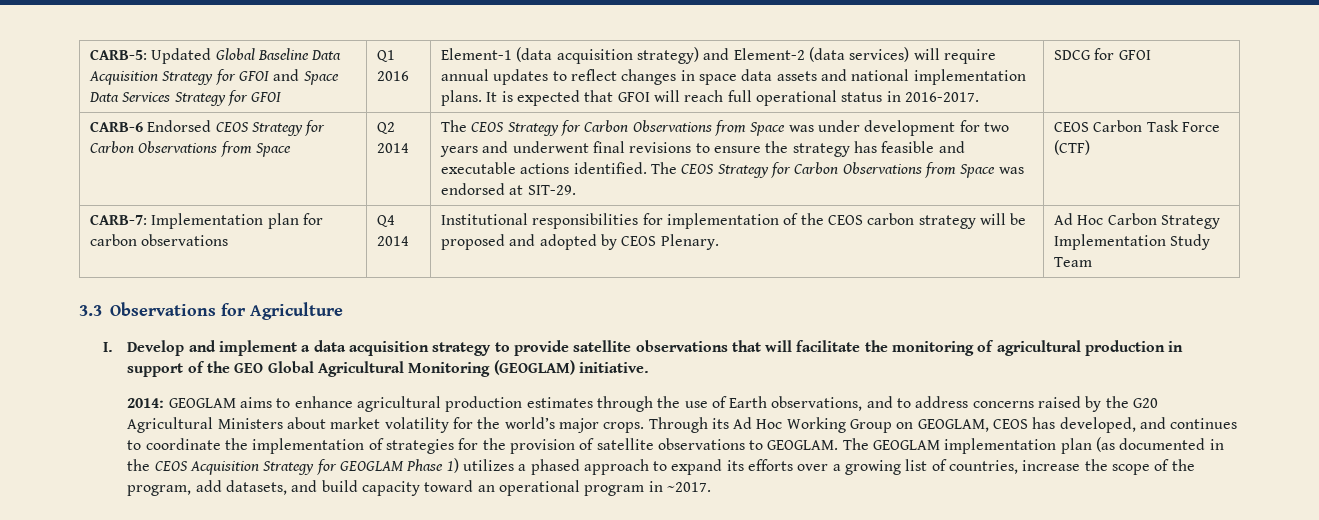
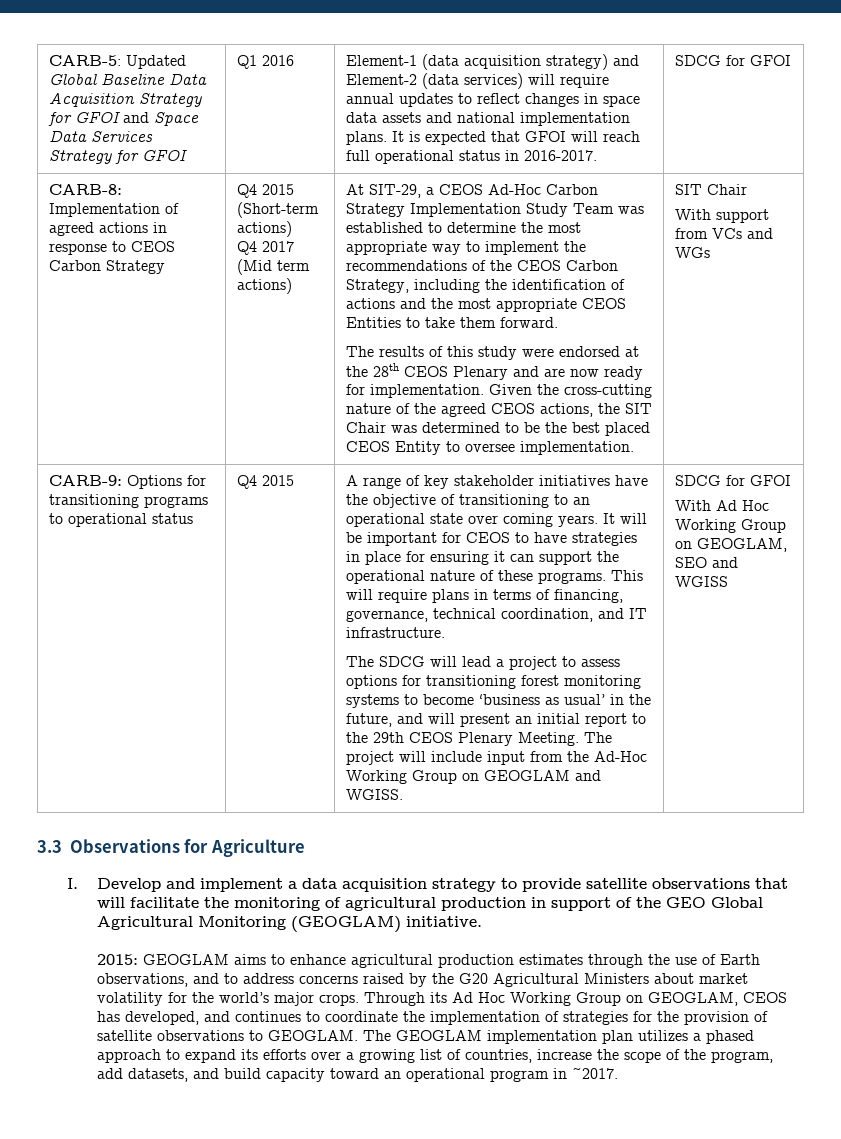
[90,120,326,136] [90,141,292,157] [377,122,396,134] [377,143,410,153] [441,120,1009,136] [440,141,965,157] [441,162,1024,178] [441,183,576,195] [1054,120,1221,132] [1054,140,1091,155] [90,213,324,229] [90,234,229,246] [377,215,396,227] [377,236,410,246] [441,213,1027,229] [441,234,719,250] [1054,213,1104,225] CARB-6 Endorsed CEOS Strategy for Carbon Observations from Space | Q2 2014 | The CEOS Strategy for Carbon Observations from Space was under development for two years and underwent final revisions to ensure the strategy has feasible and executable actions identified. The CEOS Strategy for Carbon Observations from Space was endorsed at SIT-29. | CEOS Carbon Task Force (CTF) // CARB-7: Implementation plan for carbon observations | Q4 2014 | Institutional responsibilities for implementation of the CEOS carbon strategy will be proposed and adopted by CEOS Plenary. | Ad Hoc -> [48,184,122,195] [48,203,179,217] [48,222,167,236] [48,241,175,255] [48,260,165,274] [236,184,294,198] [236,202,319,218] [236,221,292,237] [236,241,294,255] [236,259,310,275] [236,278,292,294] [345,184,541,198] CARB-8: Implementation of agreed actions in response to CEOS Carbon Strategy | Q4 2015 (Short-term actions) // Q4 2017 (Mid term actions) | At SIT-29, a CEOS Ad-Hoc
(1093, 262) none -> [617,206,644,214] [345,222,581,233] [345,241,586,255] [345,260,618,271] [345,279,625,293] [345,298,626,312] [345,317,558,328] [345,346,639,360] [345,363,643,380] [345,384,652,398] [345,403,652,417] [345,422,650,436] [345,441,634,455] [674,184,747,195] [674,209,769,223] [674,228,773,239] [674,247,710,258] [48,475,206,489] [48,494,208,508] [48,513,193,527] [236,475,294,489] [345,475,648,489] [345,494,590,508] [345,513,647,527] [345,532,637,546] [345,551,619,565] [345,570,643,584] [345,589,623,603] [345,608,647,622] [345,627,445,638] [345,656,620,670] [345,675,641,689] [345,694,651,708] [345,713,646,727] [345,732,612,746] [345,751,647,765] [345,770,601,784] [345,789,403,800] [674,475,791,486] [674,500,769,511] [674,519,786,533] [674,538,787,552] [674,557,738,568] [674,576,728,587] was established to determine the most appropriate way to implement the recommendations of the CEOS Carbon Strategy, including the identification of actions and the most appropriate CEOS Entities to take them forward. // The results of this study were endorsed at the 28th CEOS Plenary and are now ready for implementation. Given the cross-cutting nature of the agreed CEOS actions, the SIT Chair was determined to be the best placed CEOS Entity to oversee implementation. | SIT Chair // With support from VCs and WGs // CARB-9: Options for transitioning programs to operational status | Q4 2015 | A range of key stakeholder initiatives have the objective of transitioning to an operational state over coming years. It will be important for CEOS to have strategies in place for ensuring it can support the operational nature of these programs. This will require plans in terms of financing, governance, technical coordination, and IT infrastructure. // The SDCG will lead a project to assess options for transitioning forest monitoring systems to become ‘business as usual’ in the future, and will present an initial report to the 29th CEOS Plenary Meeting. The project will include input from the Ad-Hoc Working Group on GEOGLAM and WGISS. | SDCG for GFOI // With Ad Hoc Working Group on GEOGLAM, SEO and WGISS
[127,398,165,408] 2014: -> [97,954,139,965] 2015:
[1096,437,1224,452] [127,458,459,475] (as documented in the CEOS Acquisition Strategy for GEOGLAM Phase 1) -> (634, 1037) none

